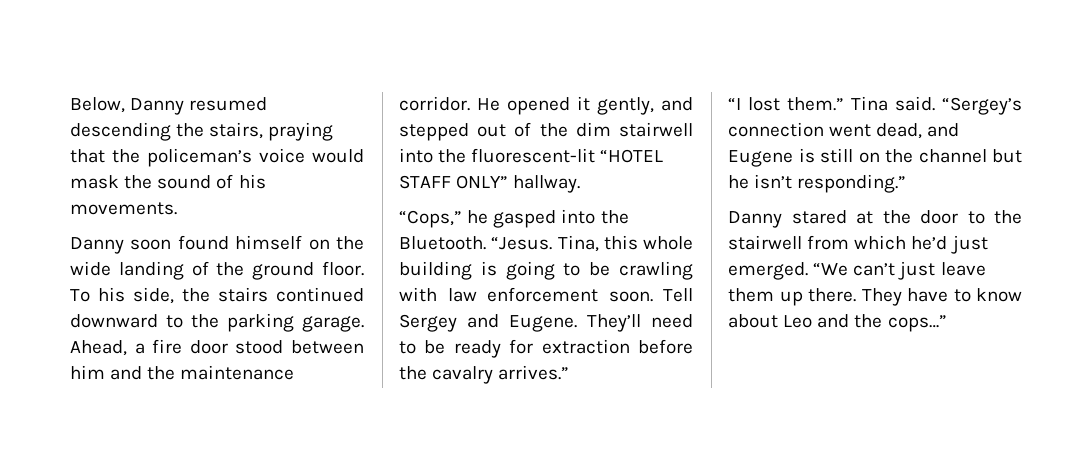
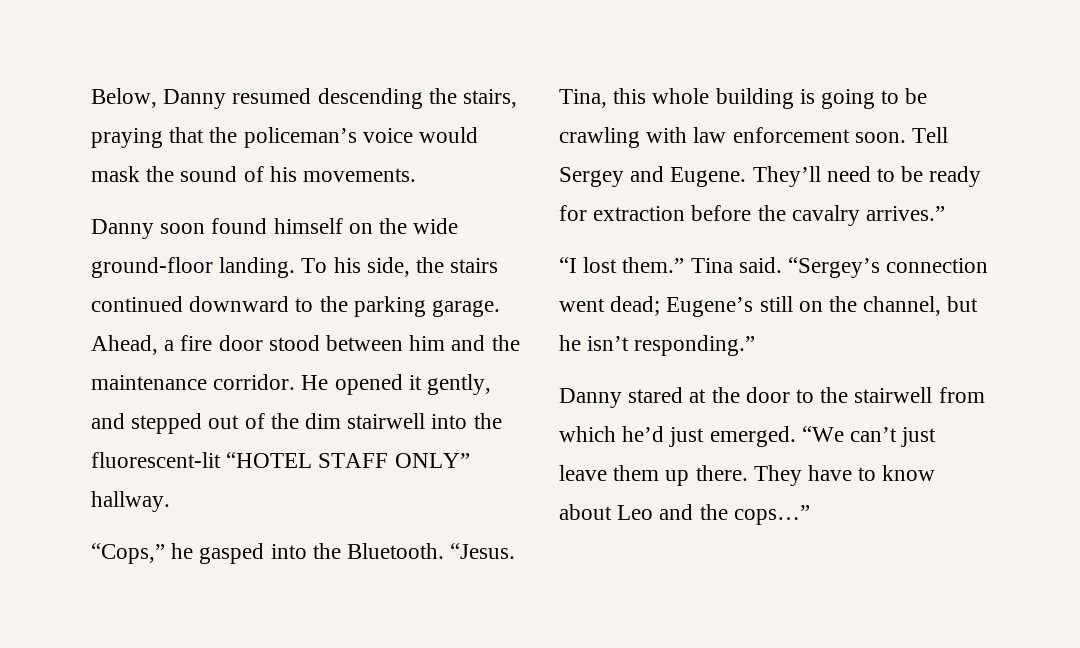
[118,261,365,280] landing of the ground floor. -> [91,257,296,278] ground-floor landing.
[876,123,960,139] [728,148,815,167] dead, and Eugene is -> [610,296,754,317] dead; Eugene’s
[918,149,987,163] channel -> [863,296,942,316] channel,

